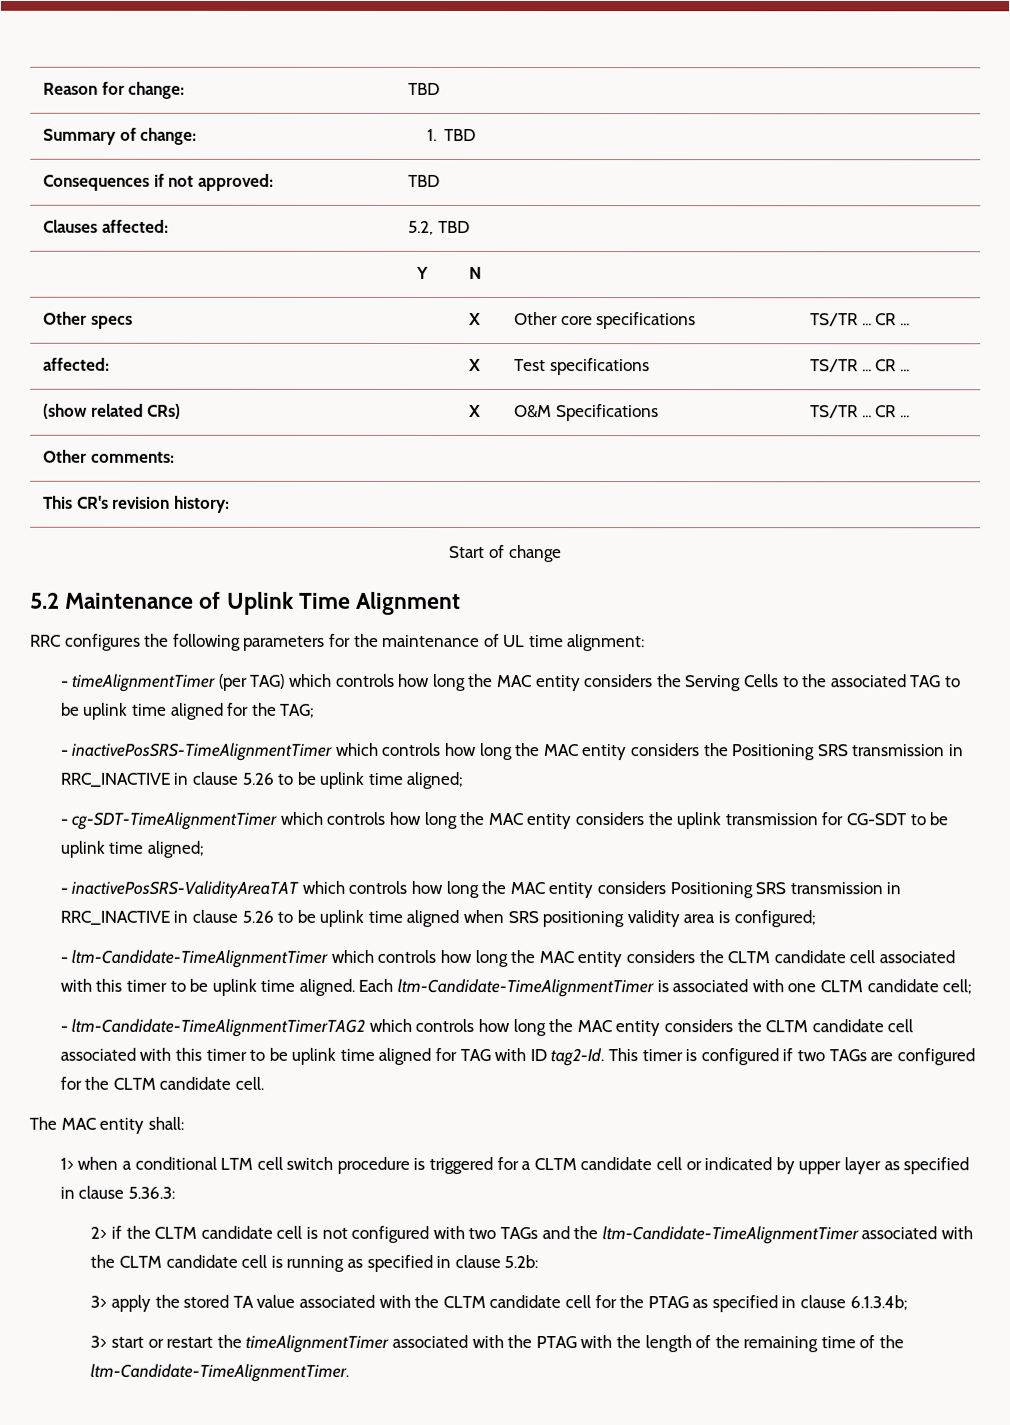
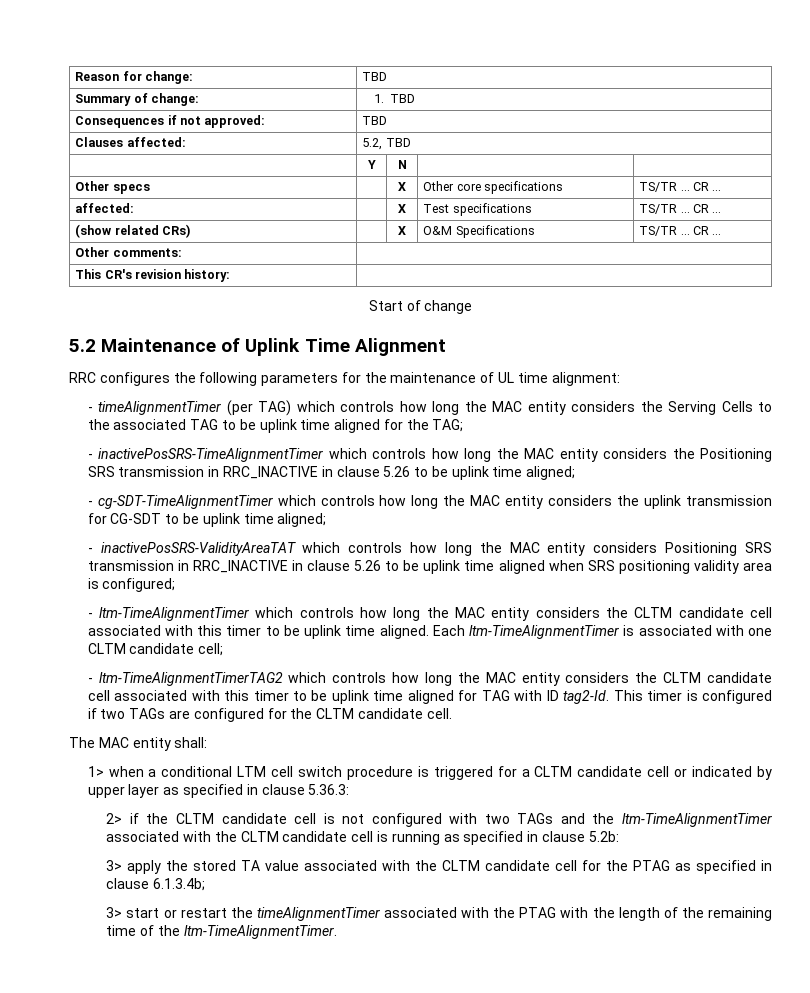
[71,949,329,968] ltm-Candidate-TimeAlignmentTimer -> [98,607,249,621] ltm-TimeAlignmentTimer
[397,978,655,998] ltm-Candidate-TimeAlignmentTimer -> [469,625,620,639] ltm-TimeAlignmentTimer
[71,1018,366,1037] ltm-Candidate-TimeAlignmentTimerTAG2 -> [98,672,283,686] ltm-TimeAlignmentTimerTAG2
[601,1226,859,1245] ltm-Candidate-TimeAlignmentTimer -> [622,813,772,827] ltm-TimeAlignmentTimer
[90,1363,350,1382] ltm-Candidate-TimeAlignmentTimer. -> [183,925,337,939] ltm-TimeAlignmentTimer.

